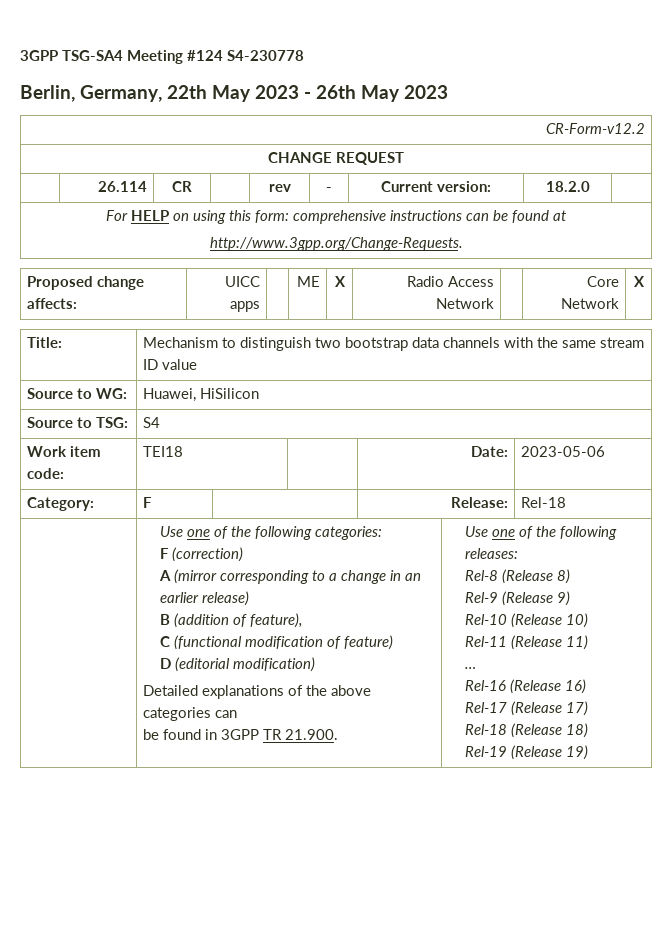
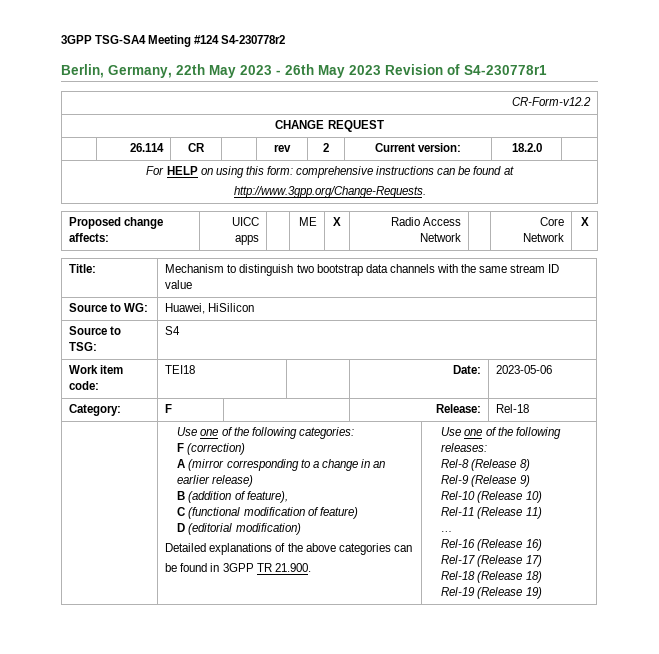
[227,50,304,61] S4-230778 -> [221,35,286,44] S4-230778r2
(448, 92) none -> [385,64,547,75] Revision of S4-230778r1
[326,187,332,192] - -> [323,143,329,152] 2

